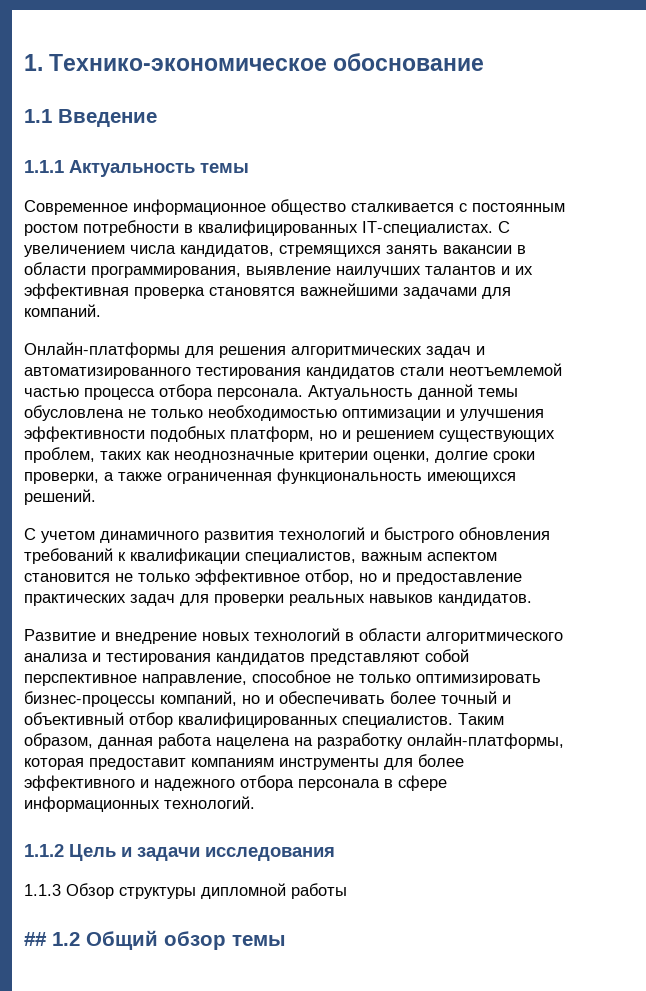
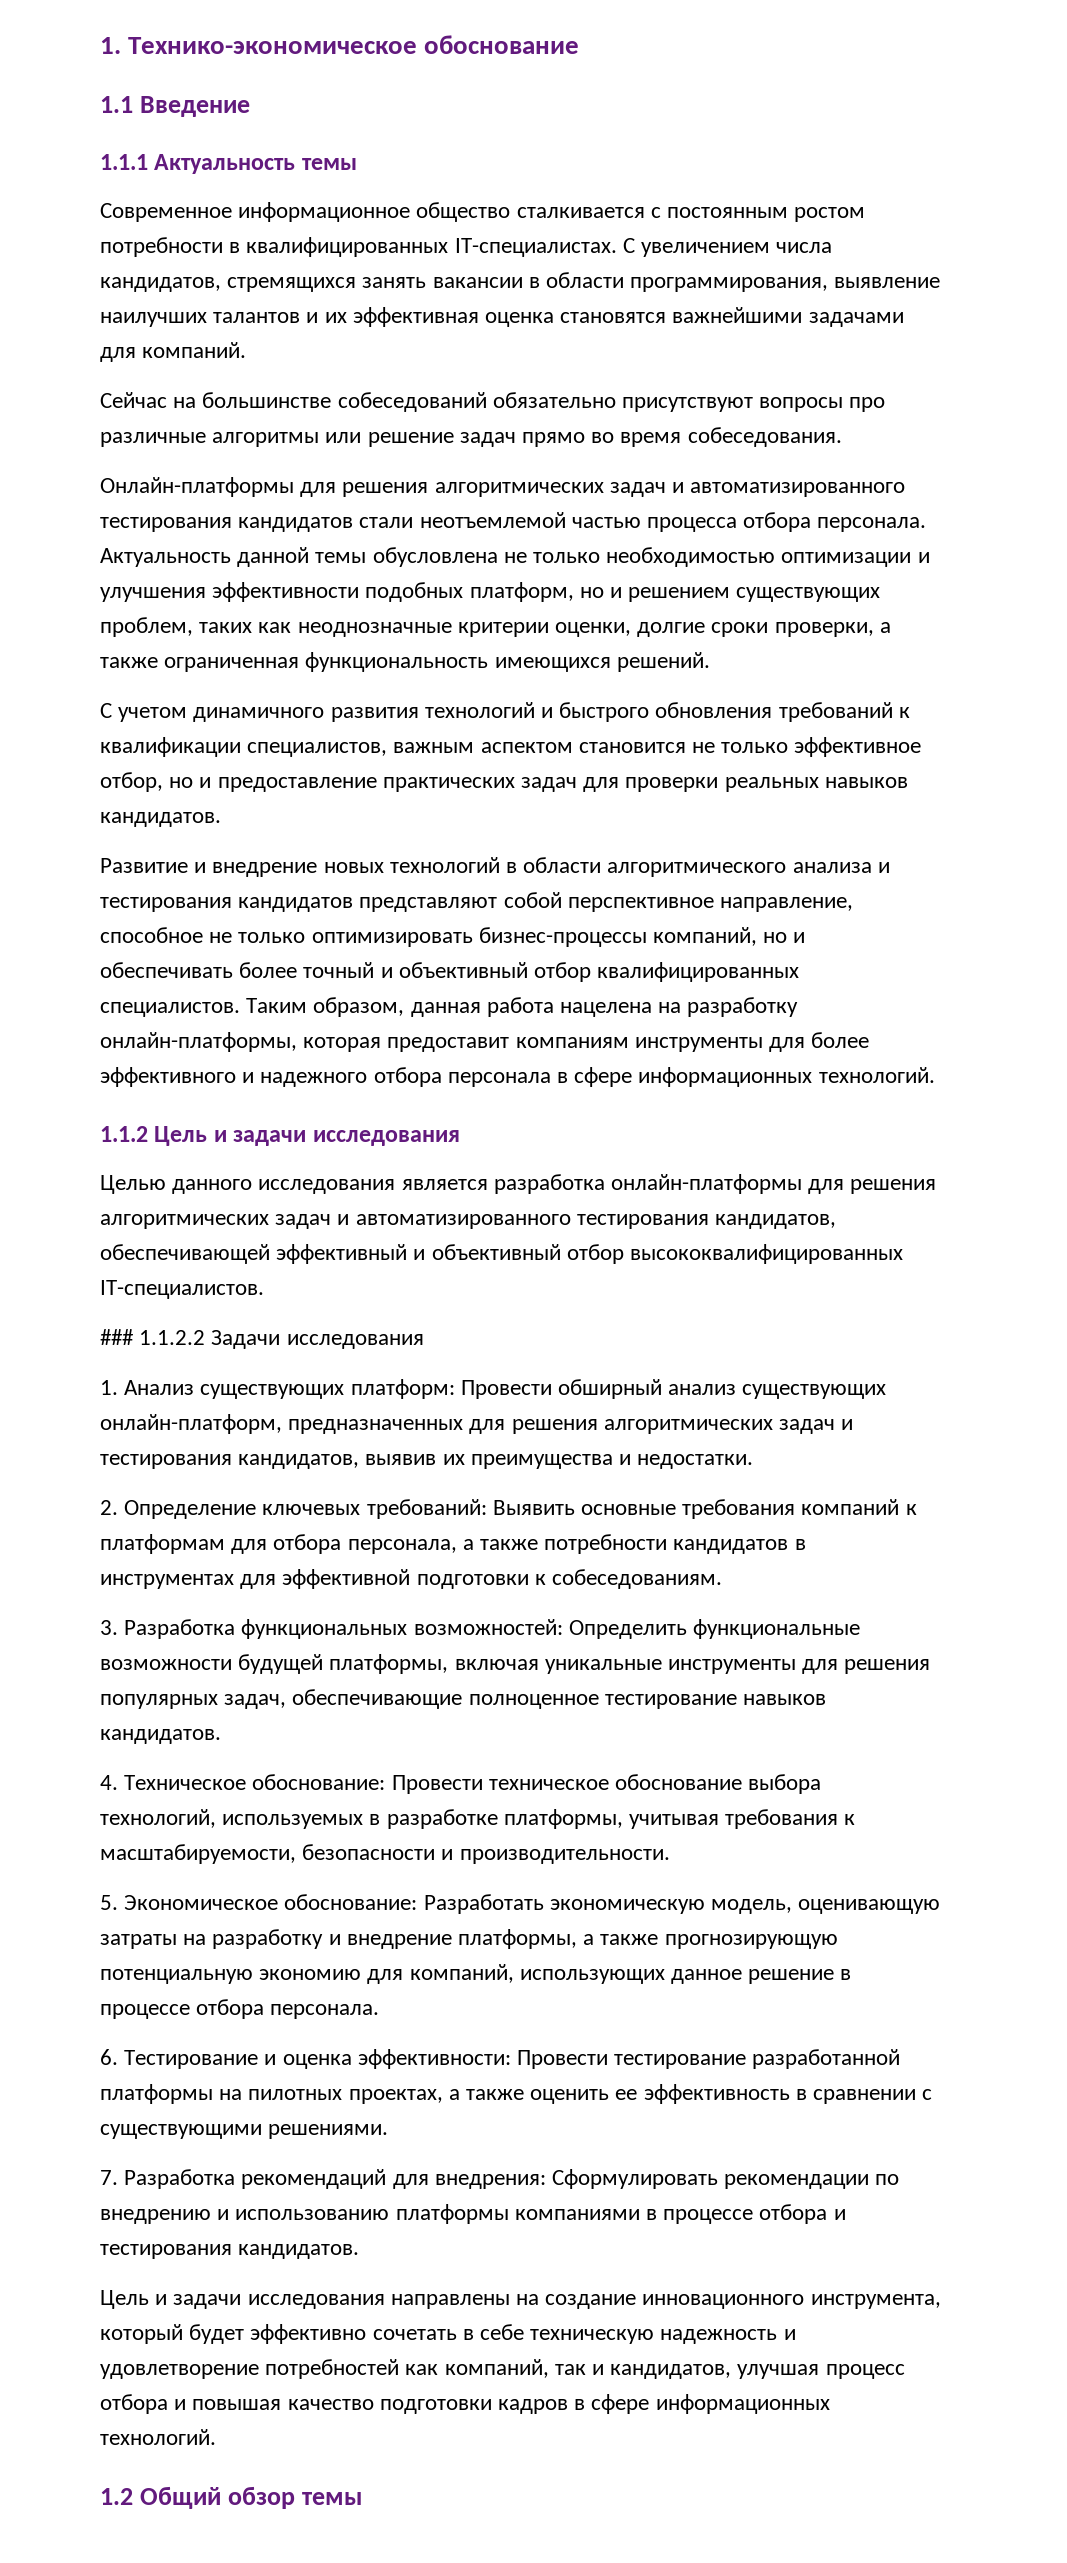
[134,287,205,299] проверка -> [485,312,555,327] оценка
(101, 310) none -> [100,392,886,412] [100,427,842,447] // Сейчас на большинстве собеседований обязательно присутствуют вопросы про различные алгоритмы или решение задач прямо во время собеседования.
[24,883,347,899] [24,932,47,946] 1.1.3 Обзор структуры дипломной работы // ## -> [100,1174,937,1194] [100,1214,837,1229] [100,1244,904,1264] [100,1280,264,1299] [100,1329,424,1349] [100,1379,887,1399] [100,1414,854,1434] [100,1454,754,1469] [100,1499,917,1519] [100,1534,806,1554] [100,1569,723,1589] [100,1619,861,1639] [100,1654,931,1674] [100,1689,827,1709] [100,1729,221,1744] [100,1774,822,1794] [100,1809,856,1829] [100,1844,670,1864] [100,1894,941,1914] [100,1929,838,1949] [100,1964,852,1984] [100,1999,380,2019] [100,2049,901,2069] [100,2084,933,2104] [100,2124,389,2139] [100,2169,900,2189] [100,2204,846,2224] [100,2244,360,2259] [100,2290,941,2309] [100,2324,796,2344] [100,2359,905,2379] [100,2394,830,2414] [100,2429,216,2445] Целью данного исследования является разработка онлайн-платформы для решения алгоритмических задач и автоматизированного тестирования кандидатов, обеспечивающей эффективный и объективный отбор высококвалифицированных IT-специалистов. // ### 1.1.2.2 Задачи исследования // 1. Анализ существующих платформ: Провести обширный анализ существующих онлайн-платформ, предназначенных для решения алгоритмических задач и тестирования кандидатов, выявив их преимущества и недостатки. // 2. Определение ключевых требований: Выявить основные требования компаний к платформам для отбора персонала, а также потребности кандидатов в инструментах для эффективной подготовки к собеседованиям. // 3. Разработка функциональных возможностей: Определить функциональные возможности будущей платформы, включая уникальные инструменты для решения популярных задач, обеспечивающие полноценное тестирование навыков кандидатов. // 4. Техническое обоснование: Провести техническое обоснование выбора технологий, используемых в разработке платформы, учитывая требования к масштабируемости, безопасности и производительности. // 5. Экономическое обоснование: Разработать экономическую модель, оценивающую затраты на разработку и внедрение платформы, а также прогнозирующую потенциальную экономию для компаний, использующих данное решение в процессе отбора персонала. // 6. Тестирование и оценка эффективности: Провести тестирование разработанной платформы на пилотных проектах, а также оценить ее эффективность в сравнении с существующими решениями. // 7. Разработка рекомендаций для внедрения: Сформулировать рекомендации по внедрению и использованию платформы компаниями в процессе отбора и тестирования кандидатов. // Цель и задачи исследования направлены на создание инновационного инструмента, который будет эффективно сочетать в себе техническую надежность и удовлетворение потребностей как компаний, так и кандидатов, улучшая процесс отбора и повышая качество подготовки кадров в сфере информационных технологий. //

